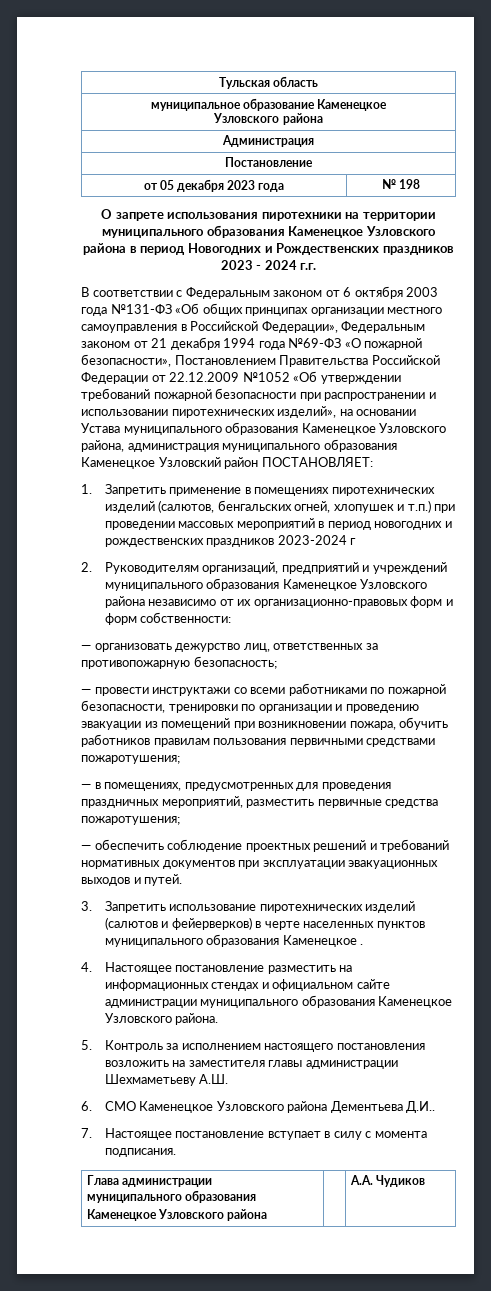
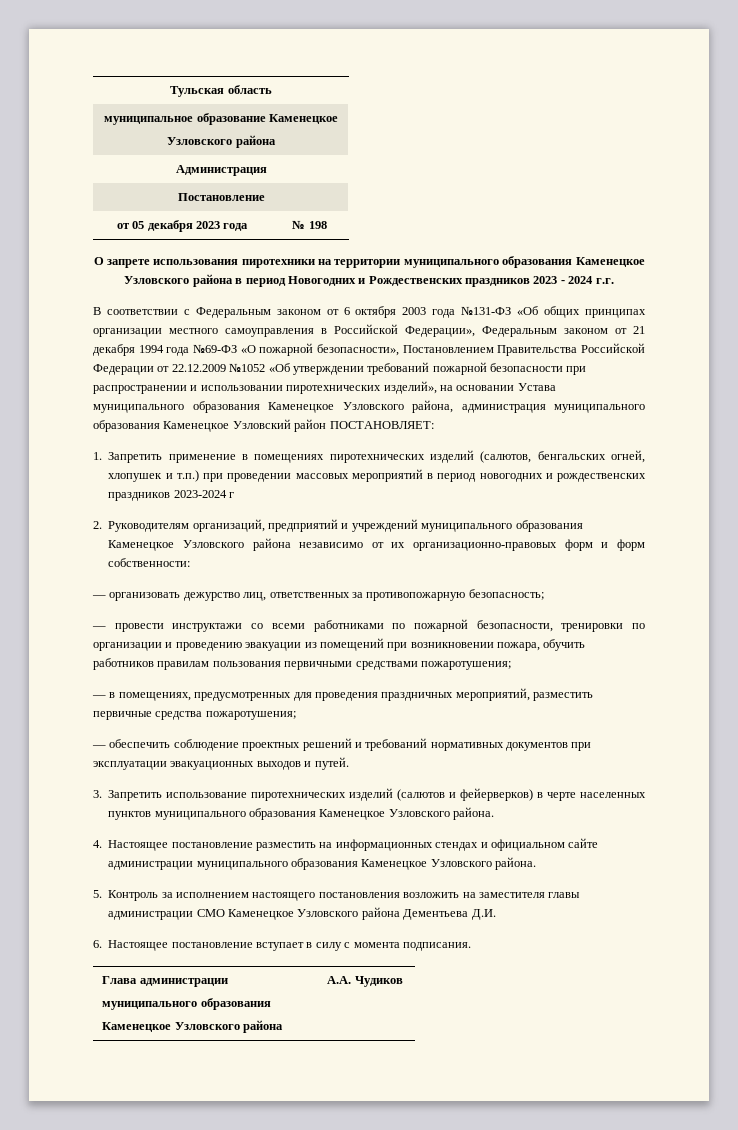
[360,944,364,945] . -> [388,807,495,820] Узловского района.
[104,1074,229,1086] [81,1101,92,1111] Шехмаметьеву А.Ш. // 6. -> (194, 915) none
[406,1101,436,1113] [81,1128,92,1138] Д.И.. // 7. -> [471,909,496,920] [93,940,102,948] Д.И. // 6.

